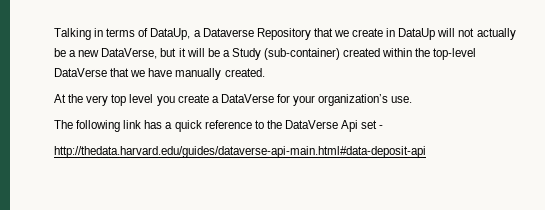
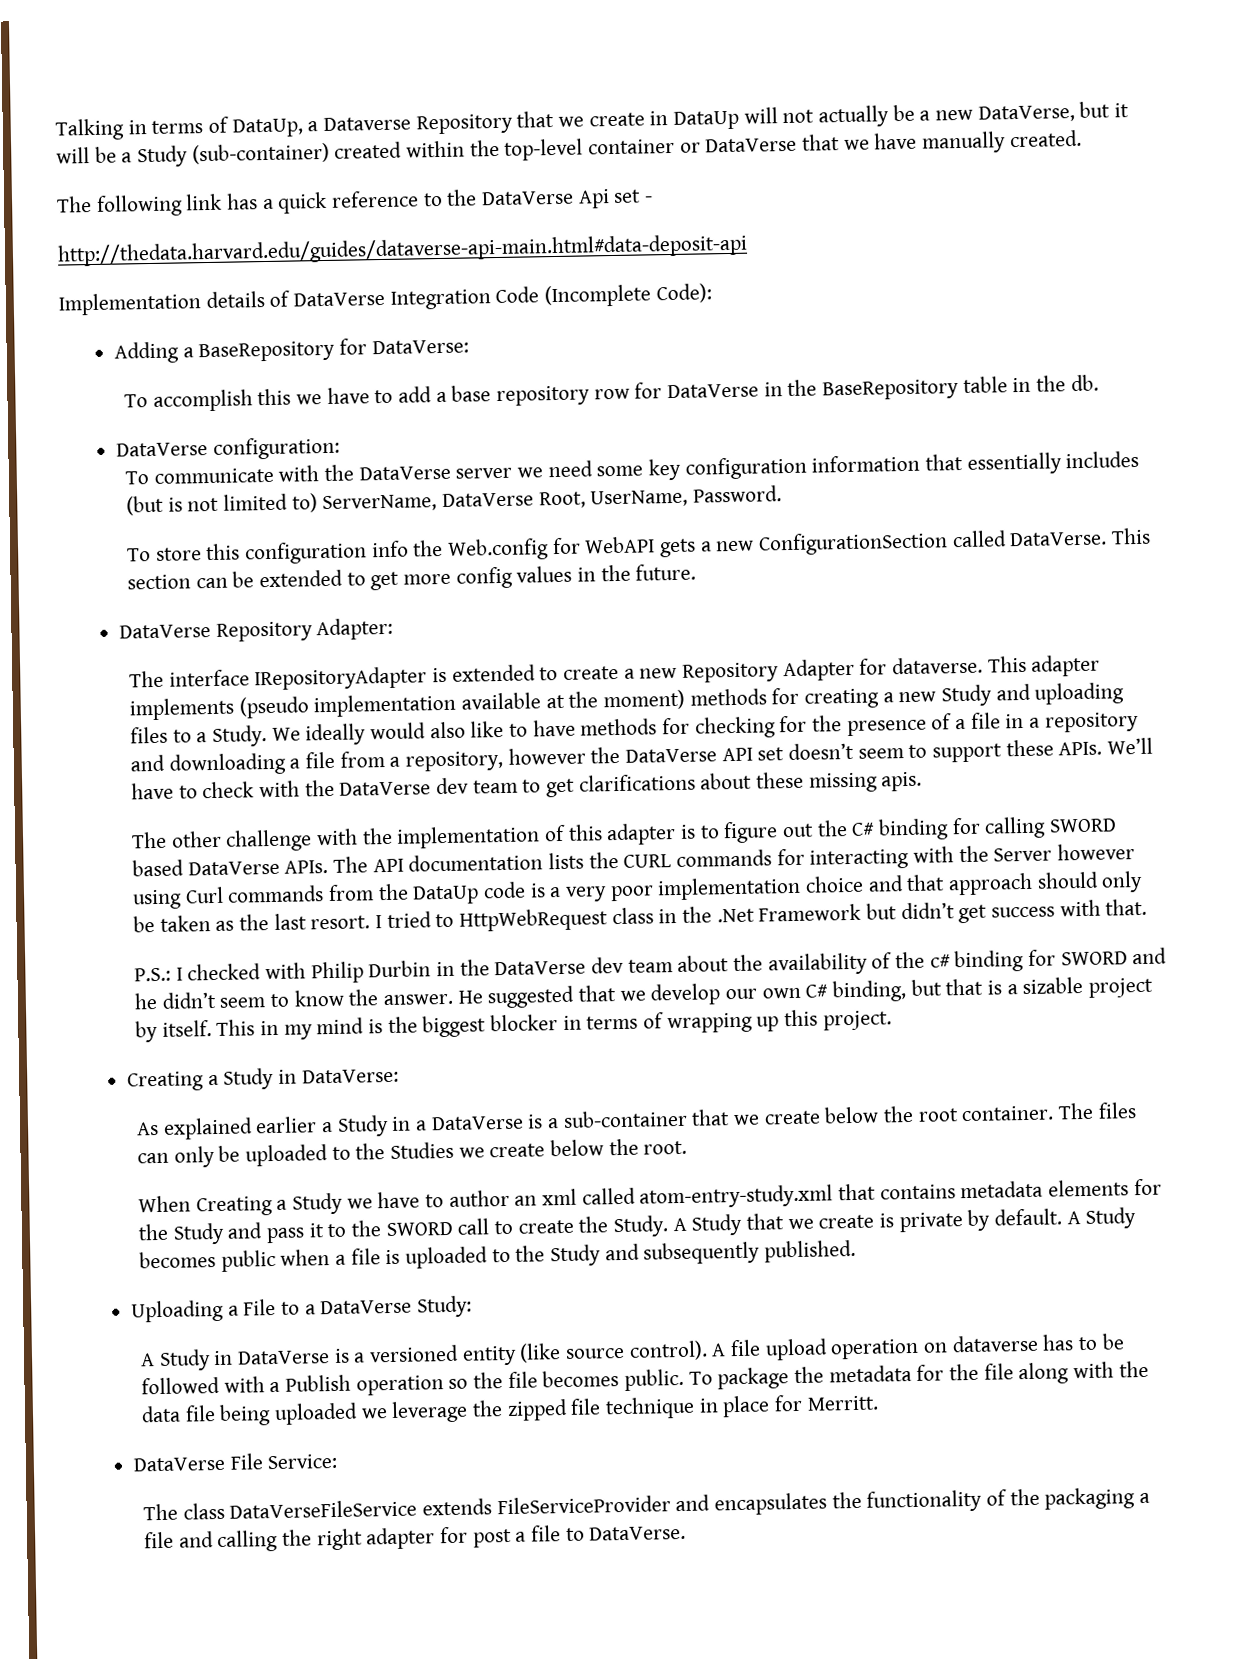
(477, 54) none -> [588,138,701,155] container or
[54,94,413,106] // At the very top level you create a DataVerse for your organization’s use. -> (1082, 138) none
(426, 152) none -> [58,283,712,316] [114,338,469,364] [123,374,1099,412] [116,436,340,460] [124,450,1140,485] [125,485,782,516] [126,527,1152,565] [126,563,697,591] [119,617,394,642] [128,654,1101,691] [128,682,1125,721] [129,711,1139,748] [129,737,1154,776] [130,771,923,800] [130,816,1118,852] [131,843,1136,877] [131,870,1144,910] [132,898,1148,933] [133,947,1168,984] [133,976,1154,1010] [134,1009,892,1043] [127,1067,399,1092] [135,1102,1137,1140] [136,1138,688,1168] [137,1178,1162,1217] [137,1207,1137,1245] [138,1239,857,1272] [131,1295,473,1323] [139,1333,1125,1371] [140,1360,1149,1396] [140,1394,879,1426] [133,1453,338,1472] [142,1487,1151,1521] [143,1525,687,1553] // Implementation details of DataVerse Integration Code (Incomplete Code): // Adding a BaseRepository for DataVerse: // To accomplish this we have to add a base repository row for DataVerse in the BaseRepository table in the db. // DataVerse configuration: // To communicate with the DataVerse server we need some key configuration information that essentially includes (but is not limited to) ServerName, DataVerse Root, UserName, Password. // To store this configuration info the Web.config for WebAPI gets a new ConfigurationSection called DataVerse. This section can be extended to get more config values in the future. // DataVerse Repository Adapter: // The interface IRepositoryAdapter is extended to create a new Repository Adapter for dataverse. This adapter implements (pseudo implementation available at the moment) methods for creating a new Study and uploading files to a Study. We ideally would also like to have methods for checking for the presence of a file in a repository and downloading a file from a repository, however the DataVerse API set doesn’t seem to support these APIs. We’ll have to check with the DataVerse dev team to get clarifications about these missing apis. // The other challenge with the implementation of this adapter is to figure out the C# binding for calling SWORD based DataVerse APIs. The API documentation lists the CURL commands for interacting with the Server however using Curl commands from the DataUp code is a very poor implementation choice and that approach should only be taken as the last resort. I tried to HttpWebRequest class in the .Net Framework but didn’t get success with that. // P.S.: I checked with Philip Durbin in the DataVerse dev team about the availability of the c# binding for SWORD and he didn’t seem to know the answer. He suggested that we develop our own C# binding, but that is a sizable project by itself. This in my mind is the biggest blocker in terms of wrapping up this project. // Creating a Study in DataVerse: // As explained earlier a Study in a DataVerse is a sub-container that we create below the root container. The files can only be uploaded to the Studies we create below the root. // When Creating a Study we have to author an xml called atom-entry-study.xml that contains metadata elements for the Study and pass it to the SWORD call to create the Study. A Study that we create is private by default. A Study becomes public when a file is uploaded to the Study and subsequently published. // Uploading a File to a DataVerse Study: // A Study in DataVerse is a versioned entity (like source control). A file upload operation on dataverse has to be followed with a Publish operation so the file becomes public. To package the metadata for the file along with the data file being uploaded we leverage the zipped file technique in place for Merritt. // DataVerse File Service: // The class DataVerseFileService extends FileServiceProvider and encapsulates the functionality of the packaging a file and calling the right adapter for post a file to DataVerse.

